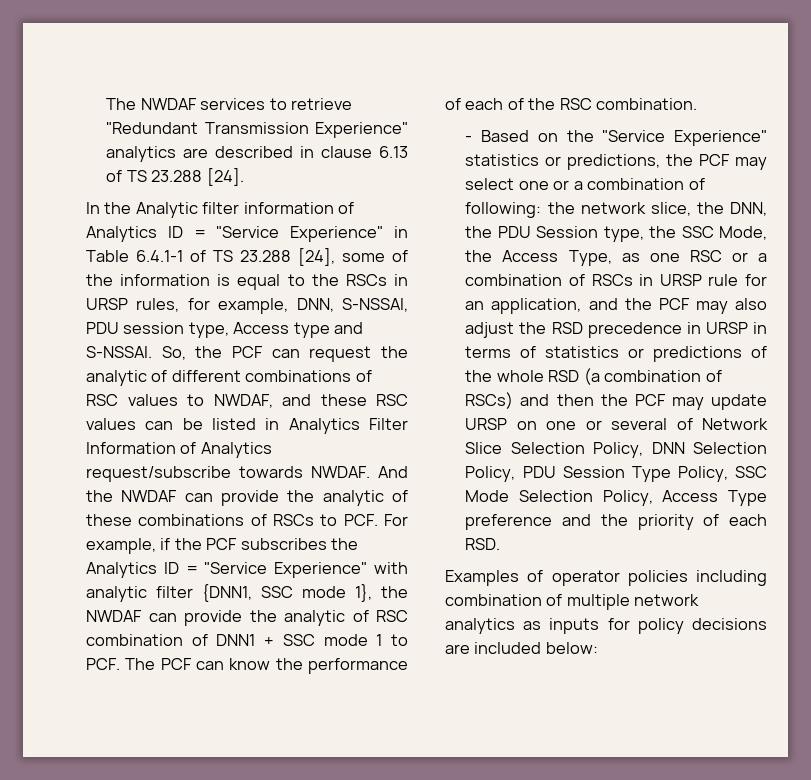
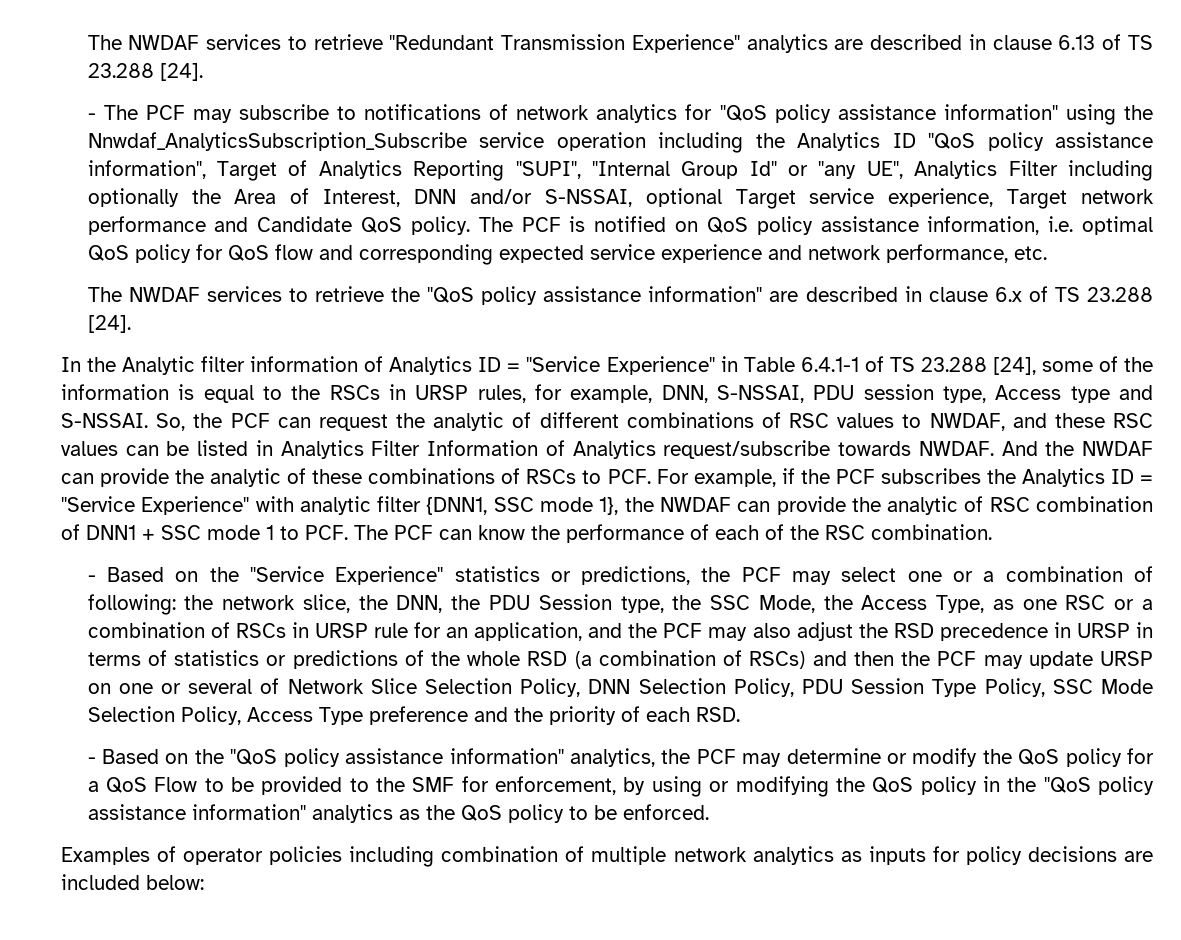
(244, 177) none -> [87,104,1154,125] [87,132,1153,153] [87,160,1153,181] [87,188,1154,209] [87,216,1154,235] [87,244,1047,265] [87,286,1153,305] [87,315,131,333] // - The PCF may subscribe to notifications of network analytics for "QoS policy assistance information" using the Nnwdaf_AnalyticsSubscription_Subscribe service operation including the Analytics ID "QoS policy assistance information", Target of Analytics Reporting "SUPI", "Internal Group Id" or "any UE", Analytics Filter including optionally the Area of Interest, DNN and/or S-NSSAI, optional Target service experience, Target network performance and Candidate QoS policy. The PCF is notified on QoS policy assistance information, i.e. optimal QoS policy for QoS flow and corresponding expected service experience and network performance, etc. // The NWDAF services to retrieve the "QoS policy assistance information" are described in clause 6.x of TS 23.288 [24].
(501, 544) none -> [87,748,1154,767] [87,776,1154,797] [87,804,709,823] // - Based on the "QoS policy assistance information" analytics, the PCF may determine or modify the QoS policy for a QoS Flow to be provided to the SMF for enforcement, by using or modifying the QoS policy in the "QoS policy assistance information" analytics as the QoS policy to be enforced.

